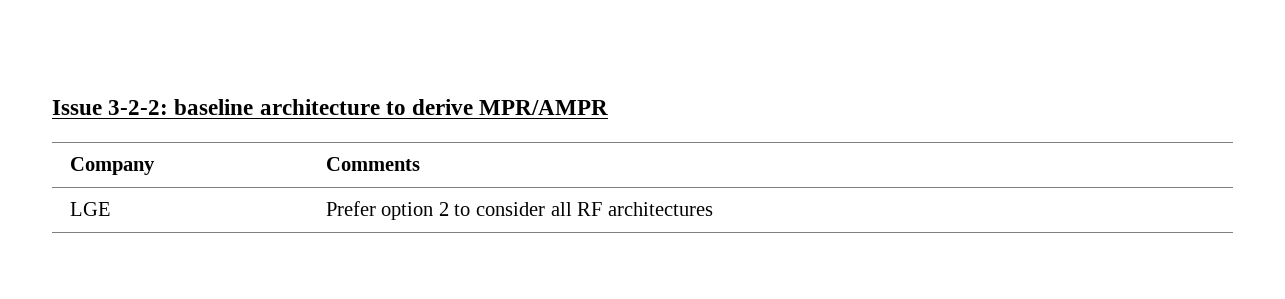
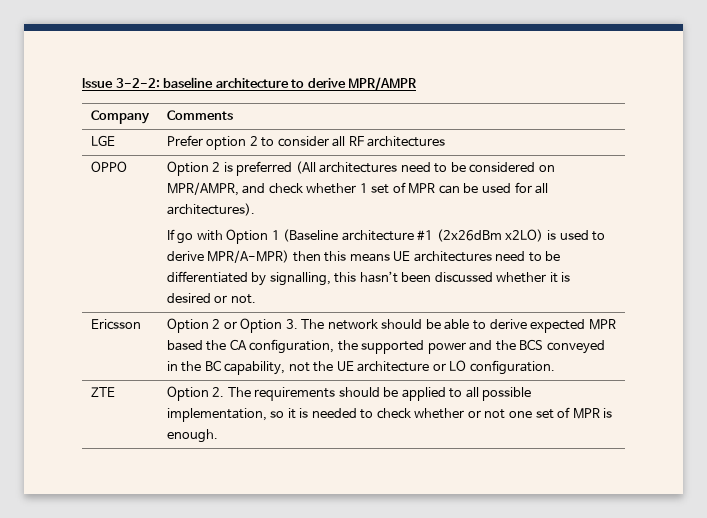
(713, 209) none -> [90,161,127,172] [166,161,555,176] [166,182,549,196] [166,203,255,216] [166,229,606,244] [166,250,561,263] [166,271,571,286] [166,293,256,304] [90,319,141,330] [166,318,616,333] [166,339,605,354] [166,360,555,375] [90,387,115,397] [166,386,532,401] [166,407,613,422] [166,429,218,443] // OPPO | Option 2 is preferred (All architectures need to be considered on MPR/AMPR, and check whether 1 set of MPR can be used for all architectures). // If go with Option 1 (Baseline architecture #1 (2x26dBm x2LO) is used to derive MPR/A-MPR) then this means UE architectures need to be differentiated by signalling, this hasn’t been discussed whether it is desired or not. // Ericsson | Option 2 or Option 3. The network should be able to derive expected MPR based the CA configuration, the supported power and the BCS conveyed in the BC capability, not the UE architecture or LO configuration. // ZTE | Option 2. The requirements should be applied to all possible implementation, so it is needed to check whether or not one set of MPR is enough.

